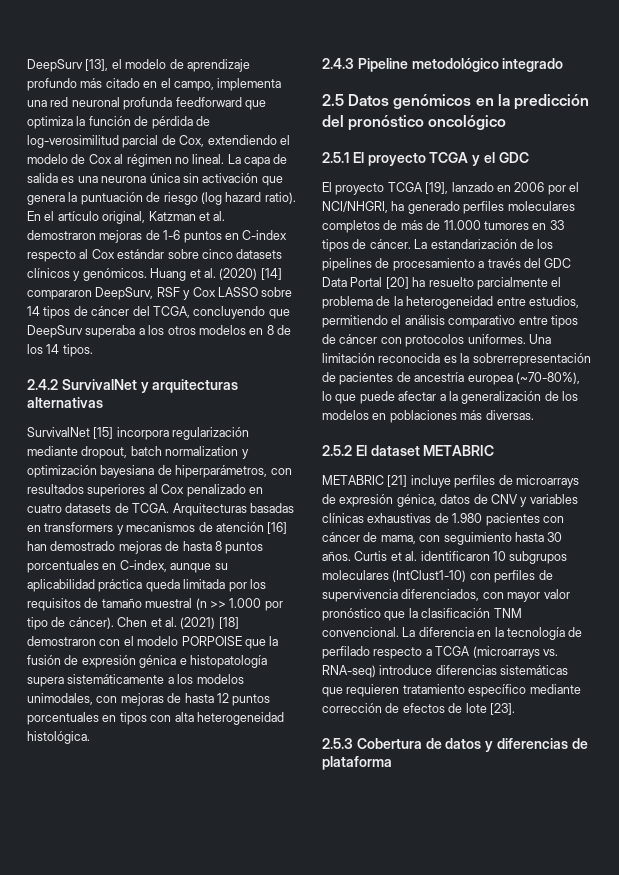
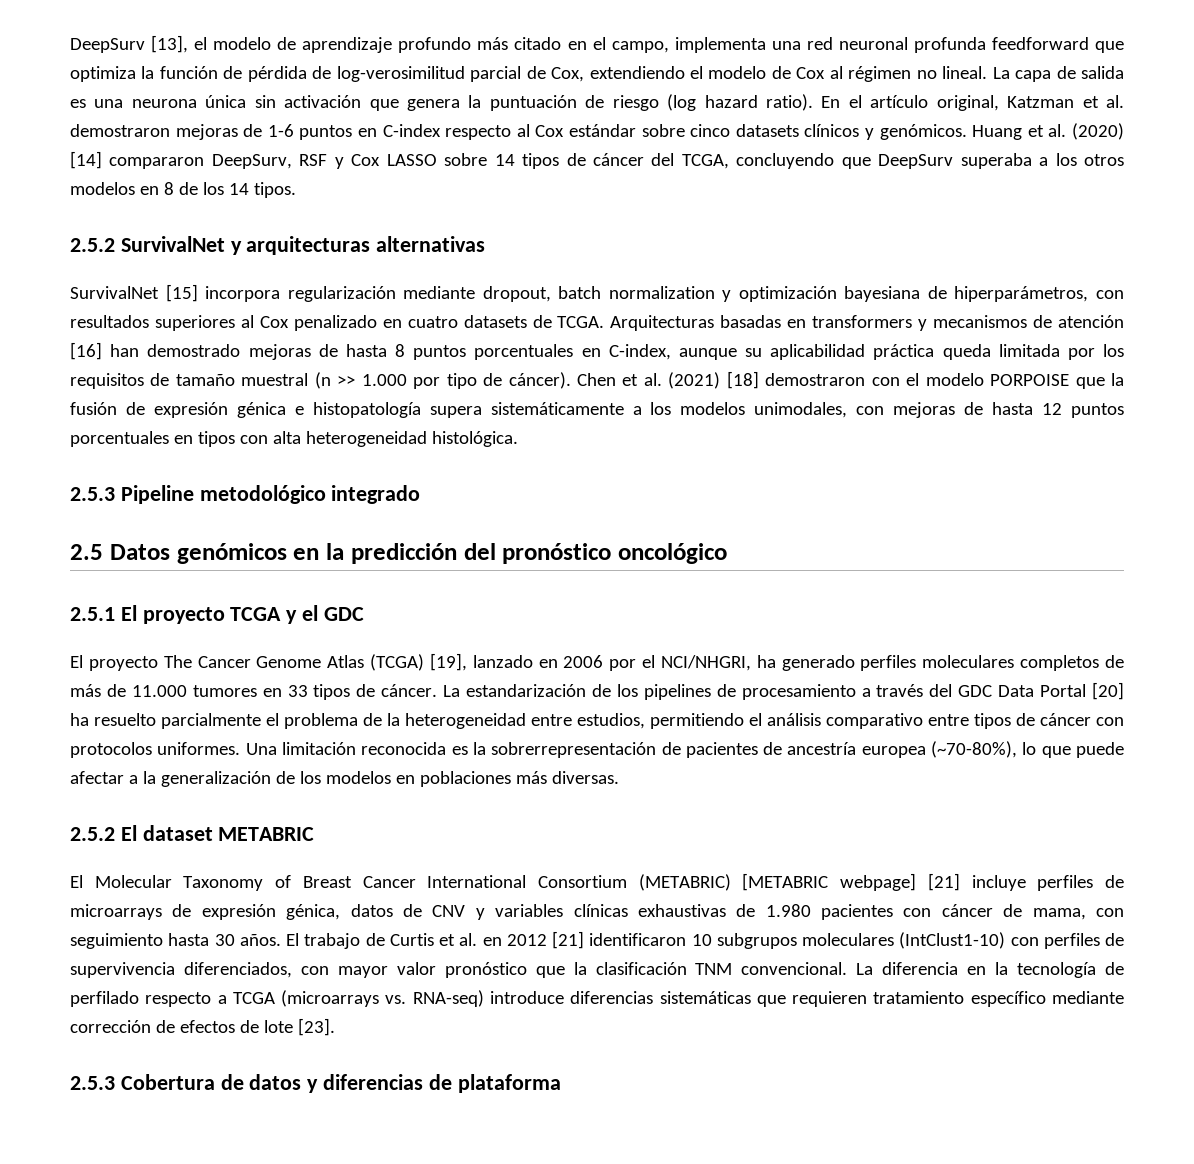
[27,379,58,390] 2.4.2 -> [70,238,115,252] 2.5.2
[322,58,354,69] 2.4.3 -> [70,487,115,501] 2.5.3
[387,182,423,192] TCGA -> [163,654,425,671] The Cancer Genome Atlas (TCGA)
[322,475,384,485] METABRIC -> [70,873,917,891] El Molecular Taxonomy of Breast Cancer International Consortium (METABRIC) [METABRIC webpage]
[354,551,418,561] Curtis et al. -> [286,931,584,949] El trabajo de Curtis et al. en 2012 [21]

